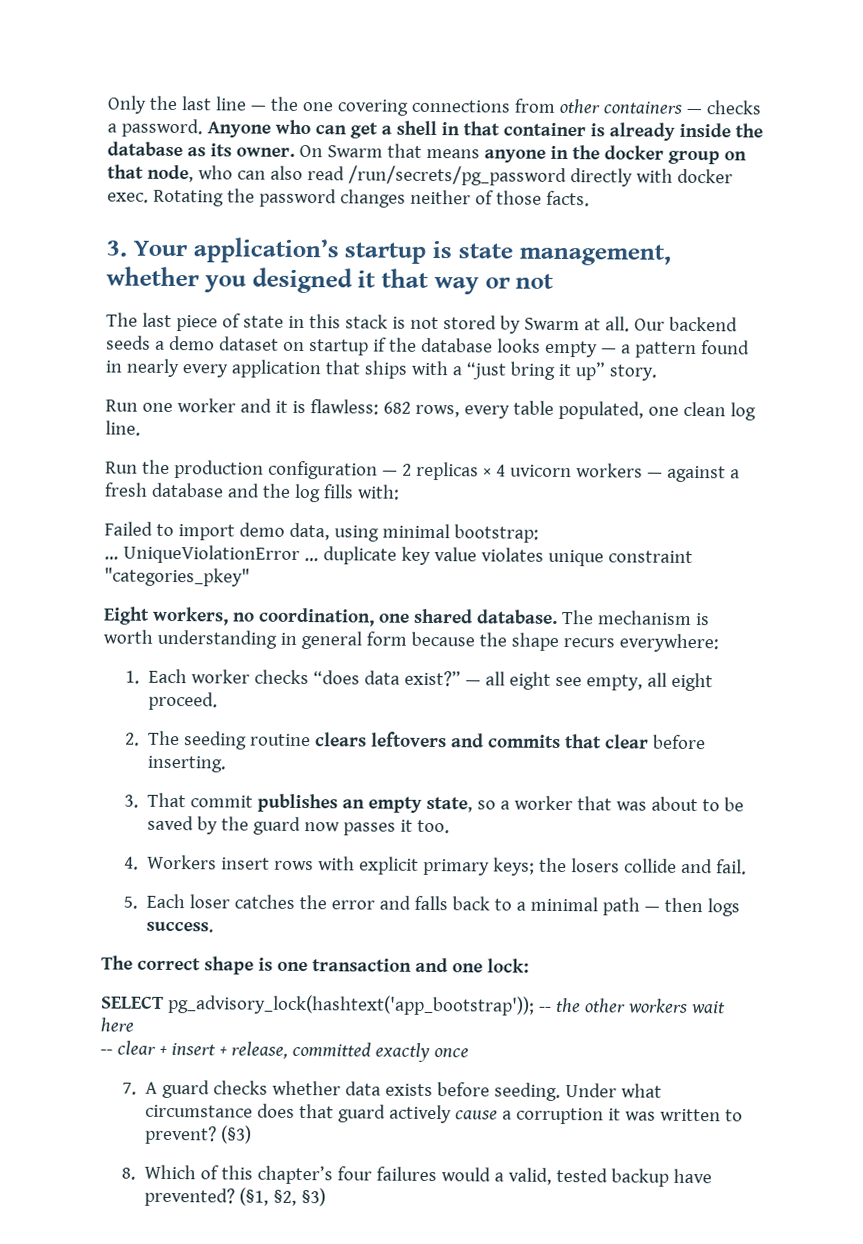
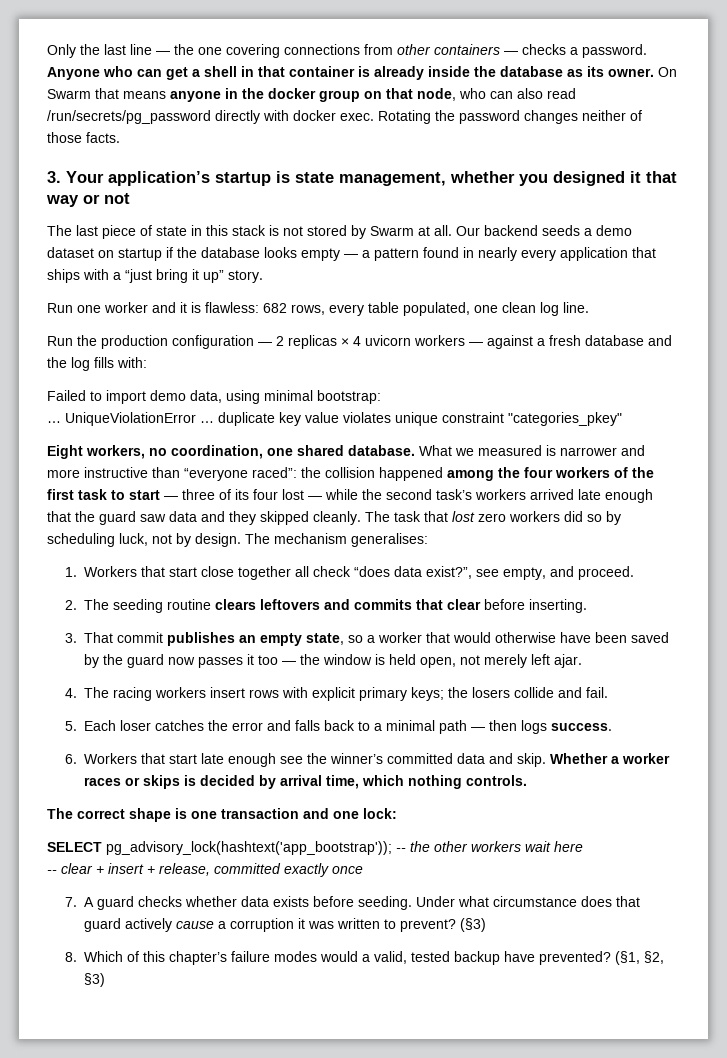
[560,609,710,626] [103,629,719,653] [125,668,714,692] The mechanism is worth understanding in general form because the shape recurs everywhere: // 1. Each worker checks “does data exist?” — all eight see empty, all eight -> [419,445,645,456] [47,467,654,481] [47,489,653,503] [47,511,621,525] [47,533,428,547] [64,566,574,580] What we measured is narrower and more instructive than “everyone raced”: the collision happened among the four workers of the first task to start — three of its four lost — while the second task’s workers arrived late enough that the guard saw data and they skipped cleanly. The task that lost zero workers did so by scheduling luck, not by design. The mechanism generalises: // 1. Workers that start close together all check “does data exist?”, see empty, and
[616,796,745,812] was about to be -> [452,632,627,643] would otherwise have been
[417,819,451,834] [124,854,218,870] too. // 4. Workers -> [257,654,582,668] [64,687,206,701] too — the window is held open, not merely left ajar. // 4. The racing workers
(215, 927) none -> [64,753,670,767] [83,775,527,789] // 6. Workers that start late enough see the winner’s committed data and skip. Whether a worker races or skips is decided by arrival time, which nothing controls.
[337,1166,438,1182] four failures -> [230,951,317,962] failure modes

